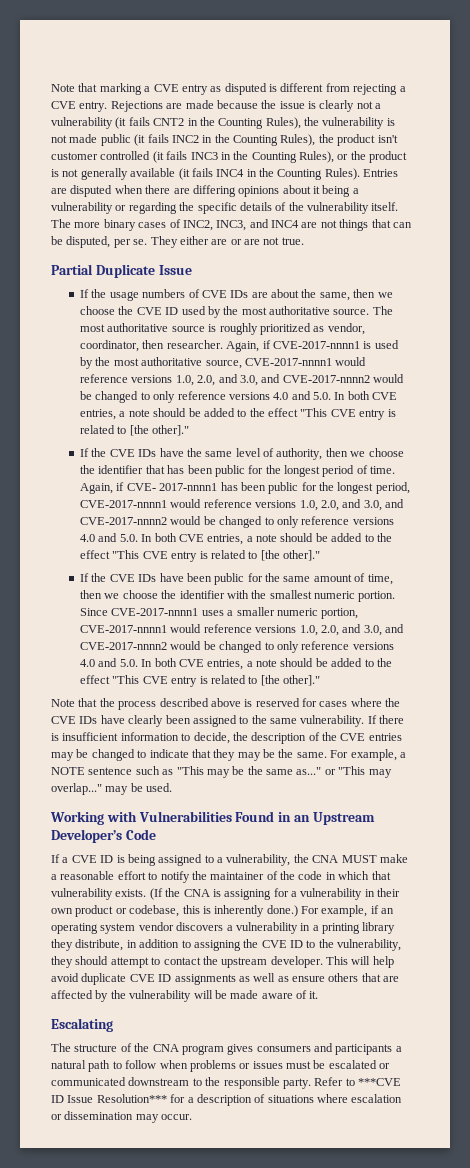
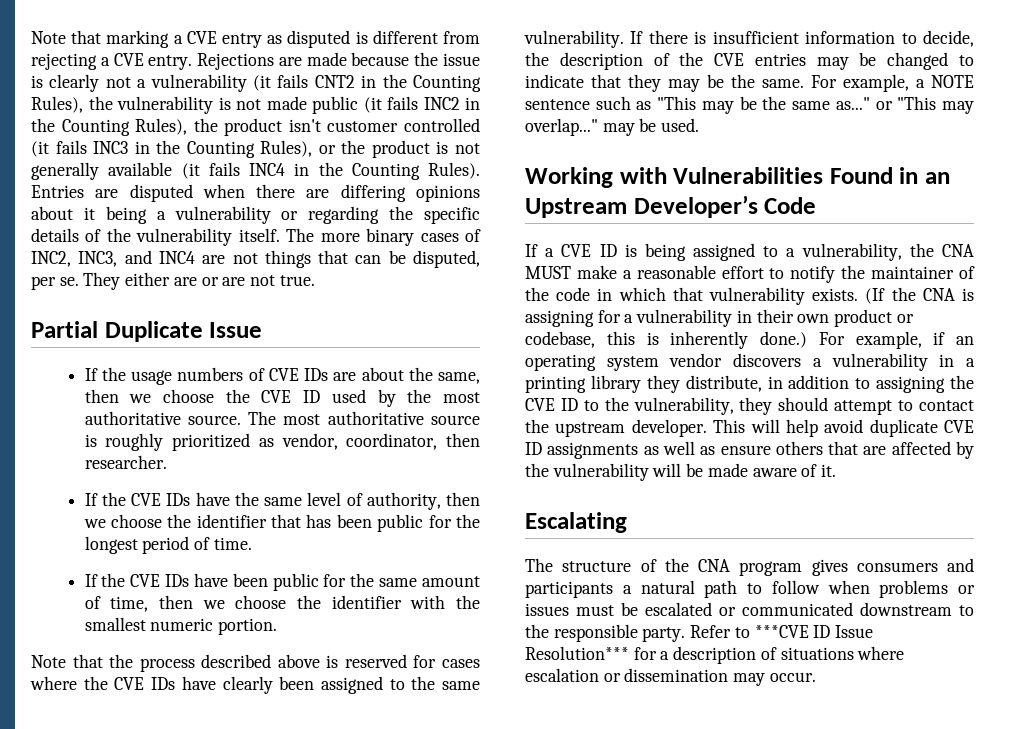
[226,340,399,352] [80,357,367,369] [80,374,405,386] [80,391,398,403] [80,408,396,420] [80,425,190,436] Again, if CVE-2017-nnnn1 is used by the most authoritative source, CVE-2017-nnnn1 would reference versions 1.0, 2.0, and 3.0, and CVE-2017-nnnn2 would be changed to only reference versions 4.0 and 5.0. In both CVE entries, a note should be added to the effect "This CVE entry is related to [the other]." -> (167, 462) none
[80,482,410,494] [80,499,405,511] [80,516,394,528] [80,533,392,545] [80,550,321,562] Again, if CVE- 2017-nnnn1 has been public for the longest period, CVE-2017-nnnn1 would reference versions 1.0, 2.0, and 3.0, and CVE-2017-nnnn2 would be changed to only reference versions 4.0 and 5.0. In both CVE entries, a note should be added to the effect "This CVE entry is related to [the other]." -> (252, 543) none
[80,607,359,619] [80,624,405,636] [80,641,394,653] [80,658,392,670] [80,675,321,687] Since CVE-2017-nnnn1 uses a smaller numeric portion, CVE-2017-nnnn1 would reference versions 1.0, 2.0, and 3.0, and CVE-2017-nnnn2 would be changed to only reference versions 4.0 and 5.0. In both CVE entries, a note should be added to the effect "This CVE entry is related to [the other]." -> (278, 626) none

